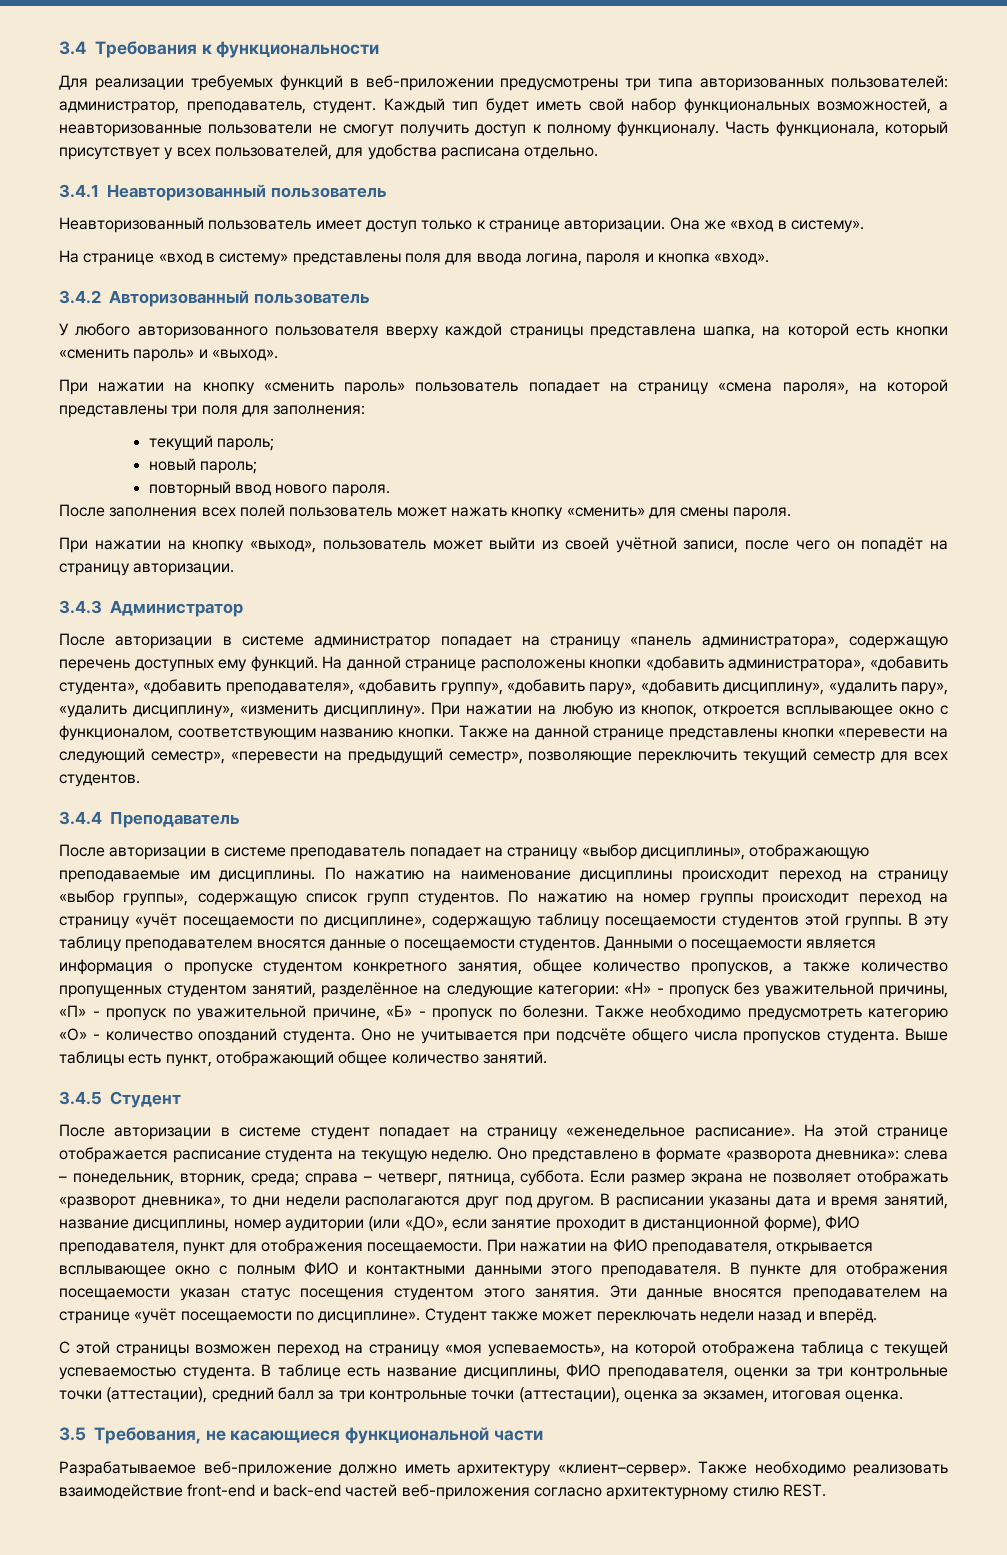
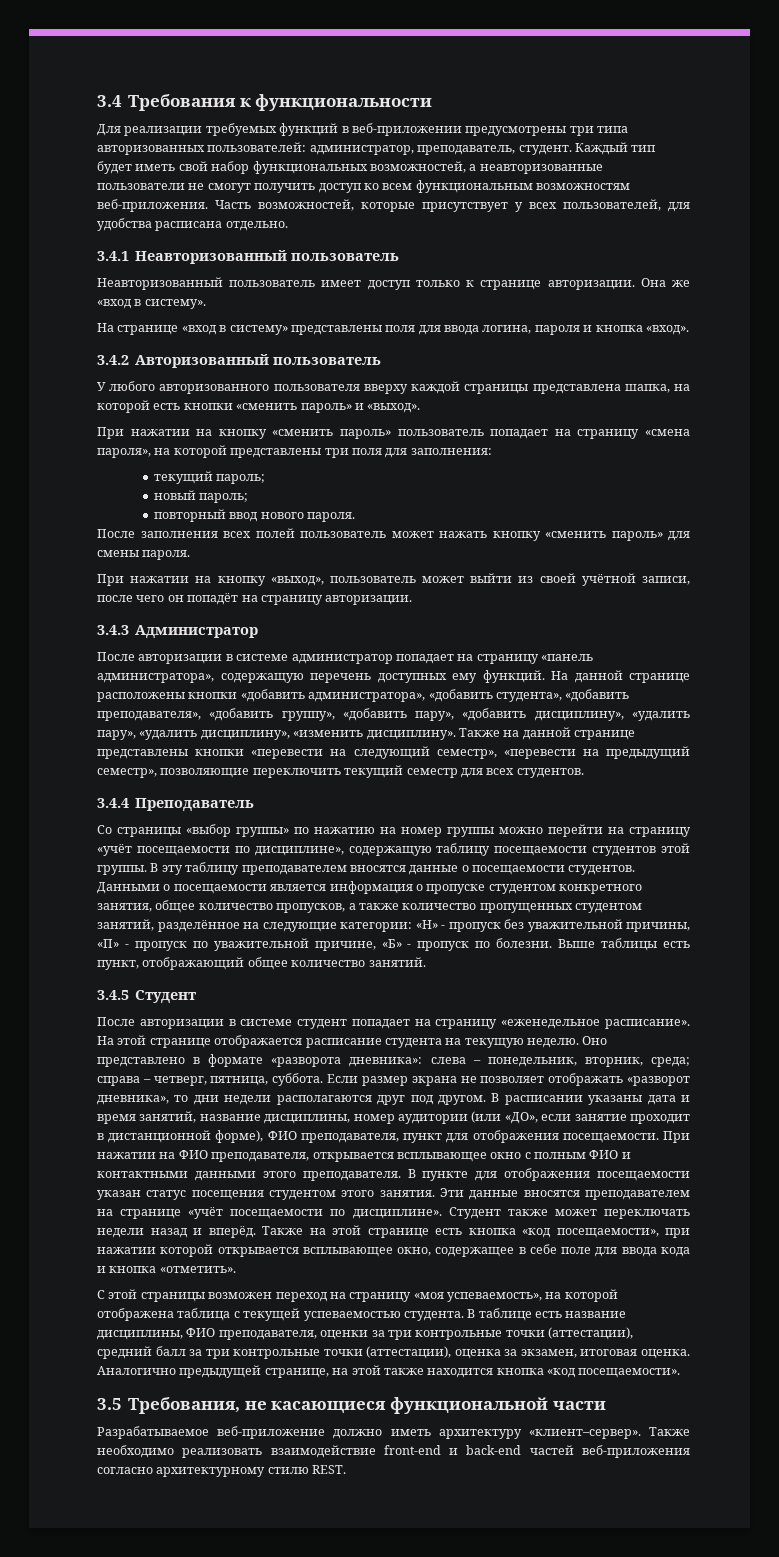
[532,121,948,137] к полному функционалу. Часть функционала, который -> [363,180,630,193] [97,199,415,212] ко всем функциональным возможностям веб-приложения. Часть возможностей, которые
[566,507,645,517] «сменить» -> [545,531,663,541] «сменить пароль»
[431,702,949,718] [59,725,454,741] При нажатии на любую из кнопок, откроется всплывающее окно с функционалом, соответствующим названию кнопки. -> (456, 735) none
[59,844,870,860] [59,867,949,883] [59,890,529,906] После авторизации в системе преподаватель попадает на страницу «выбор дисциплины», отображающую преподаваемые им дисциплины. По нажатию на наименование дисциплины происходит переход на страницу «выбор группы», содержащую список групп студентов. По -> [97,824,309,837] Со страницы «выбор группы» по
[762,893,922,906] происходит переход -> [499,824,603,837] можно перейти
[594,1005,948,1021] [59,1028,900,1044] Также необходимо предусмотреть категорию «О» - количество опозданий студента. Оно не учитывается при подсчёте общего числа пропусков студента. -> (553, 943) none
(877, 1316) none -> [262,1225,690,1238] [97,1244,690,1257] [97,1266,236,1273] Также на этой странице есть кнопка «код посещаемости», при нажатии которой открывается всплывающее окно, содержащее в себе поле для ввода кода и кнопка «отметить».
(904, 1396) none -> [97,1365,681,1378] Аналогично предыдущей странице, на этой также находится кнопка «код посещаемости».

